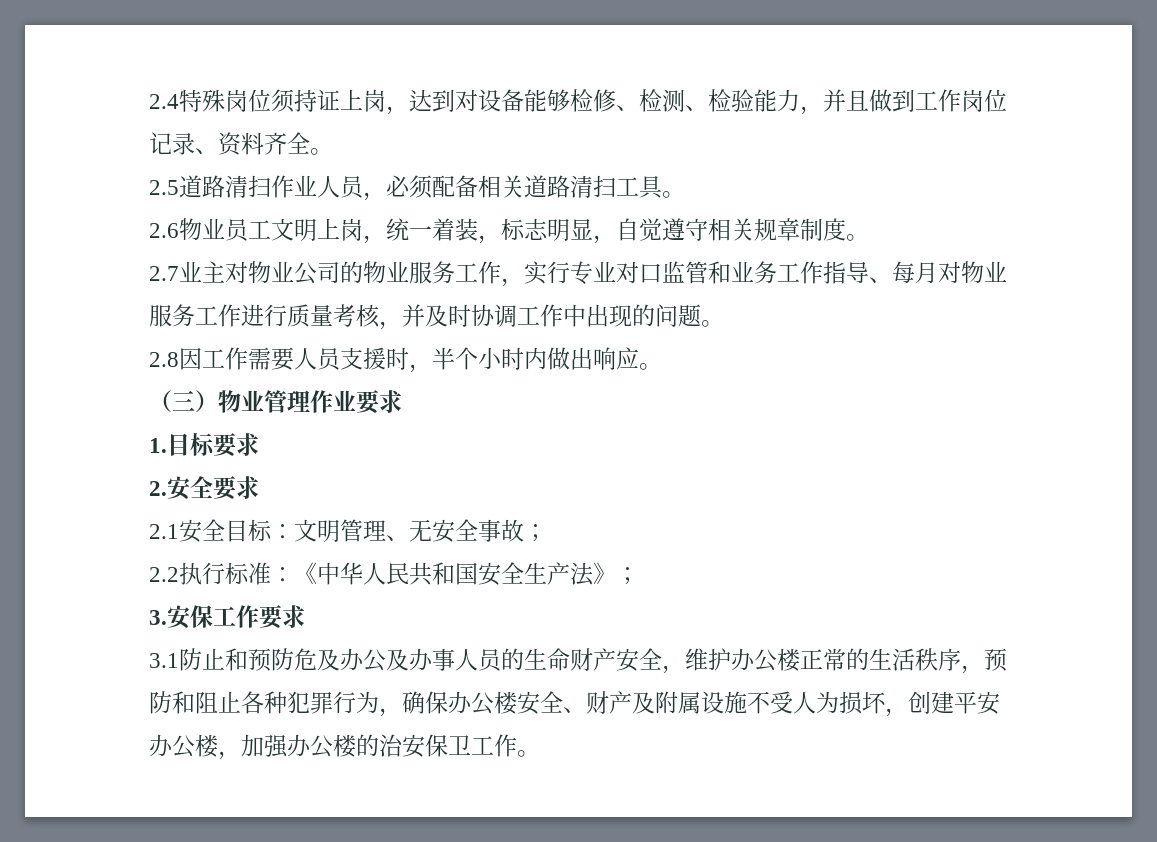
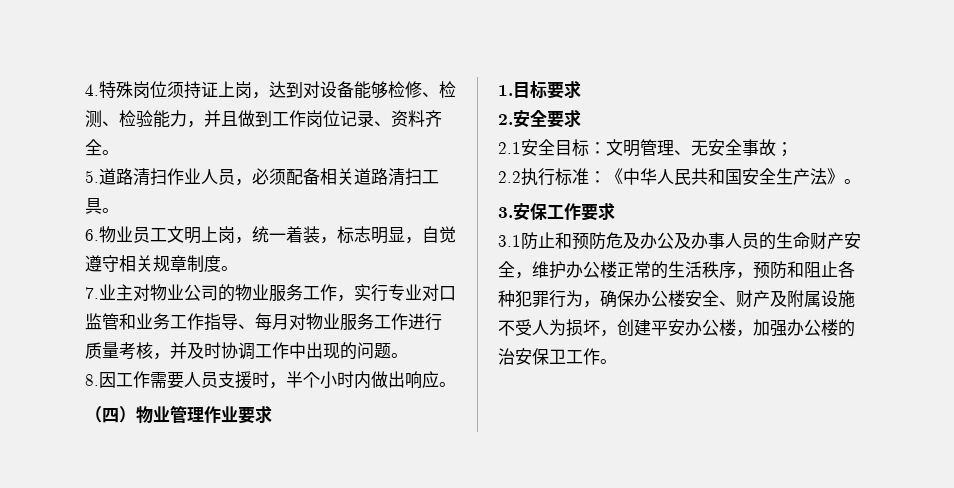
[149,94,179,109] 2.4 -> [85,84,99,96] 4.
[149,180,179,195] 2.5 -> [85,170,99,183] 5.
[149,223,179,238] 2.6 -> [85,229,99,241] 6.
[149,266,179,281] 2.7 -> [85,287,99,299] 7.
[149,352,179,367] 2.8 -> [85,374,99,386] 8.
[172,390,195,411] 三 -> [102,408,119,423] 四
[616,567,639,585] ； -> [844,179,861,184] 。

